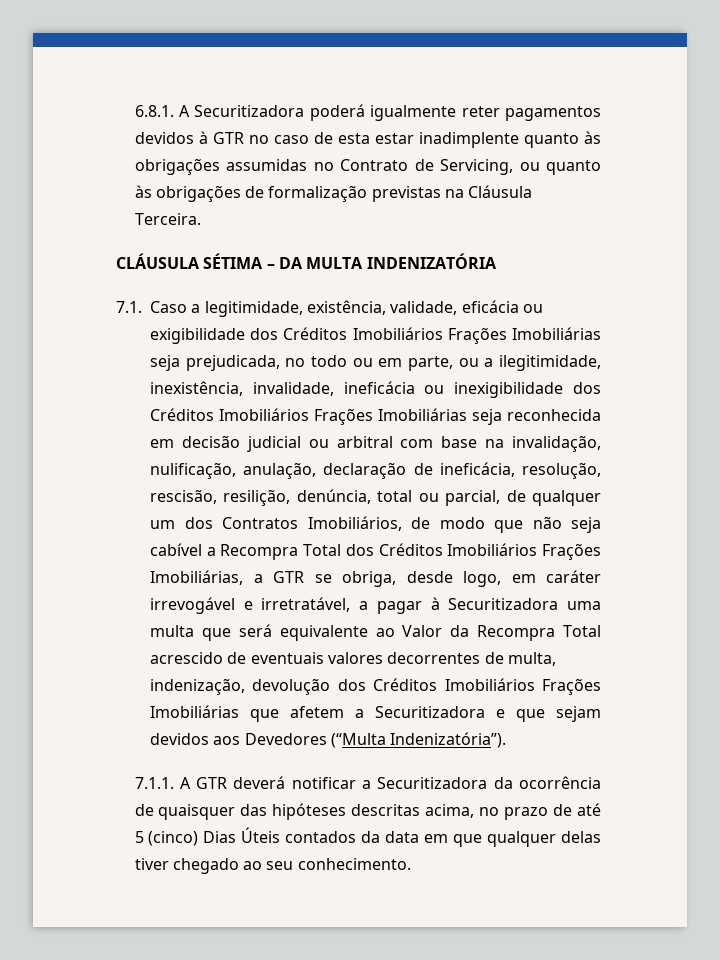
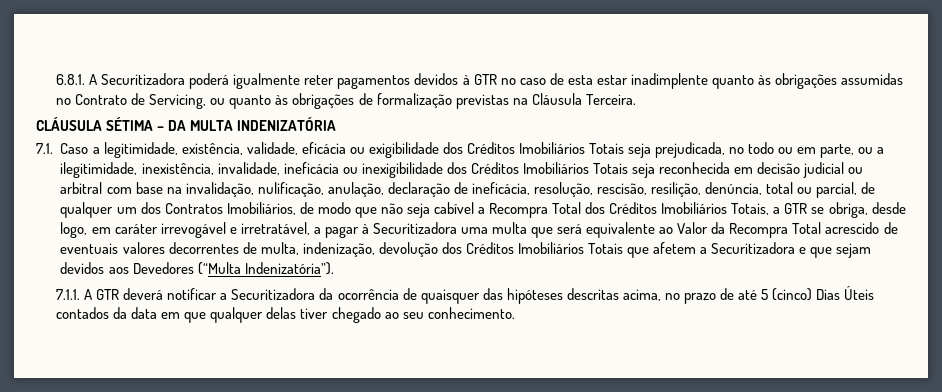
[447,327,601,344] Frações Imobiliárias -> [589,143,625,154] Totais
[314,408,467,425] Frações Imobiliárias -> [592,163,628,174] Totais
[542,543,601,560] [150,570,243,585] Frações Imobiliárias, -> [731,203,770,215] Totais,
[542,678,602,695] [150,705,239,718] Frações Imobiliárias -> [587,243,623,254] Totais

